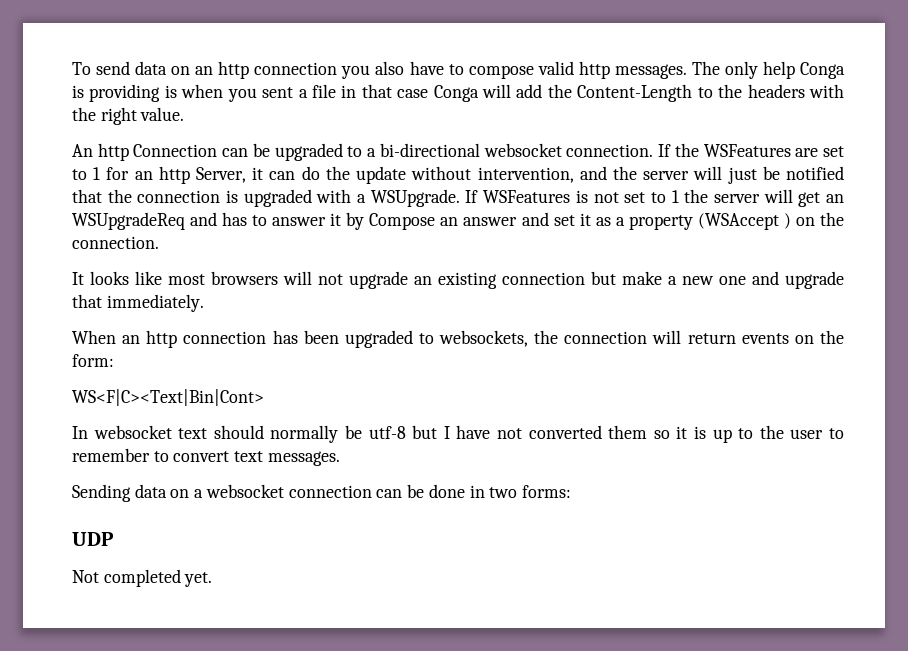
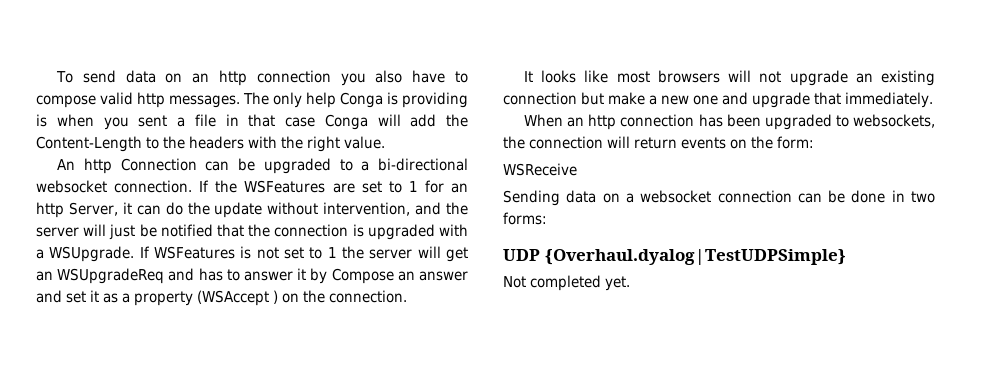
[72,389,264,406] [72,425,845,443] [72,448,340,466] WS<F|C><Text|Bin|Cont> // In websocket text should normally be utf-8 but I have not converted them so it is up to the user to remember to convert text messages. -> [503,163,577,176] WSReceive
(114, 539) none -> [544,249,846,265] {Overhaul.dyalog|TestUDPSimple}

